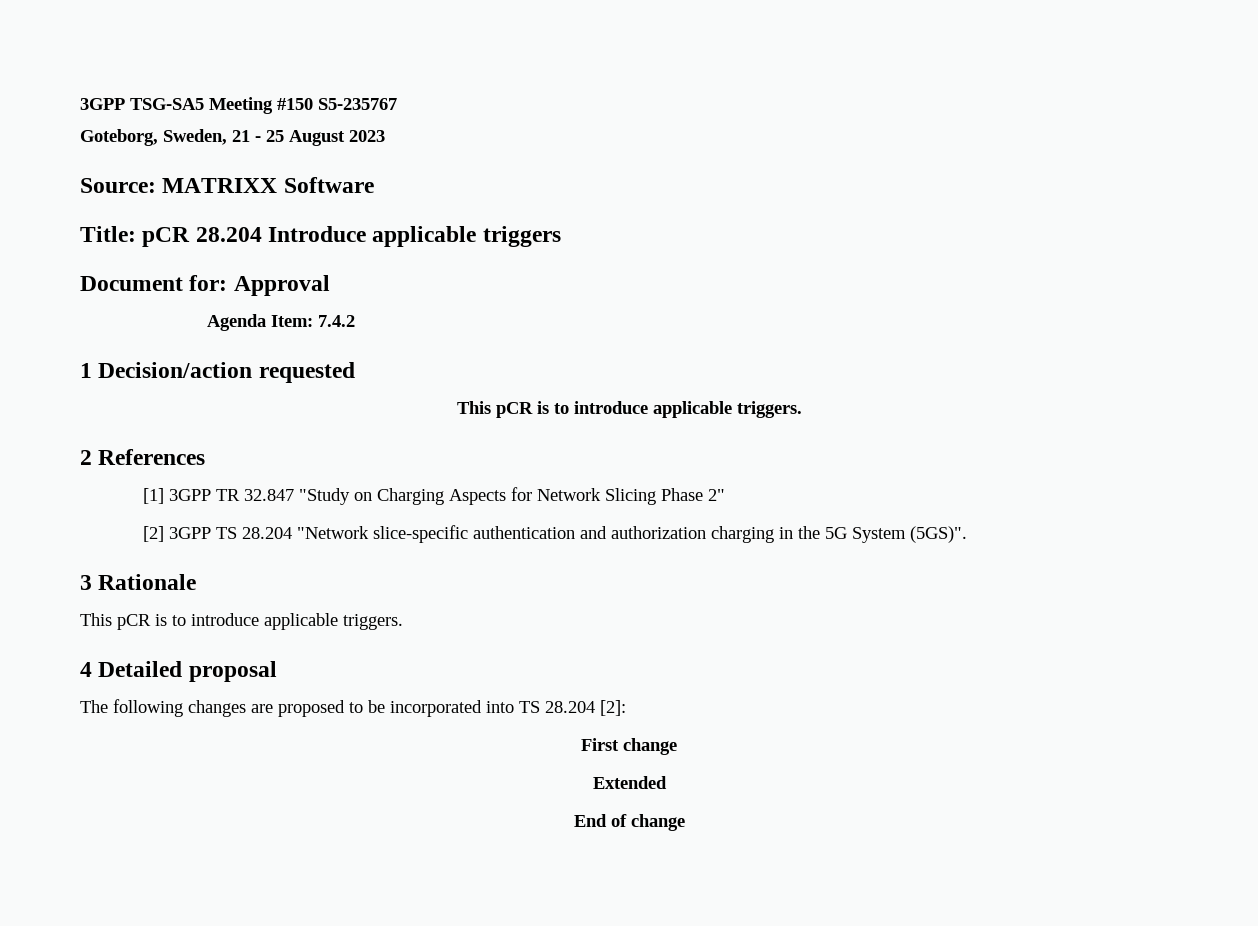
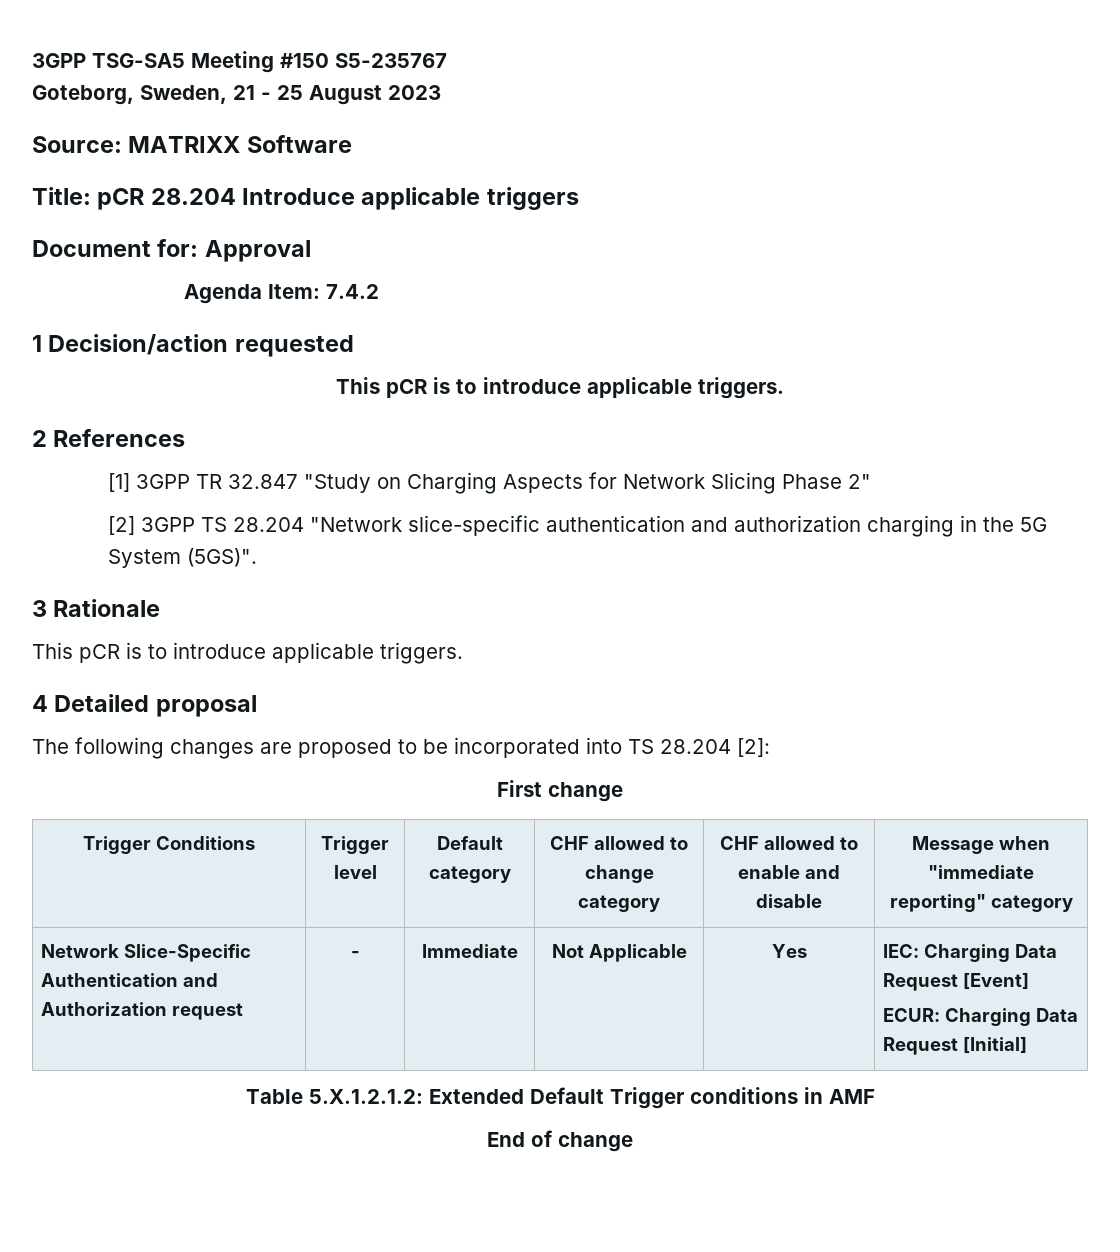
[592,776,667,789] // Extended -> [83,836,255,854] [321,836,389,854] [333,865,377,879] [436,836,503,850] [428,866,511,883] [550,836,688,850] [584,865,654,883] [578,895,660,912] [720,836,858,850] [738,865,840,879] [756,894,822,908] [912,836,1050,854] [928,865,1034,879] [889,894,1073,912] [41,944,252,962] [41,973,219,987] [41,1002,244,1020] [350,951,360,958] [421,944,518,958] [551,944,687,962] [771,944,807,958] [883,944,1058,962] [883,972,1030,991] [883,1008,1079,1026] [883,1036,1028,1055] [245,1087,875,1109] // Trigger Conditions | Trigger level | Default category | CHF allowed to change category | CHF allowed to enable and disable | Message when "immediate reporting" category // Network Slice-Specific Authentication and Authorization request | - | Immediate | Not Applicable | Yes | IEC: Charging Data Request [Event] // ECUR: Charging Data Request [Initial] // Table 5.X.1.2.1.2: Extended Default Trigger conditions in AMF

